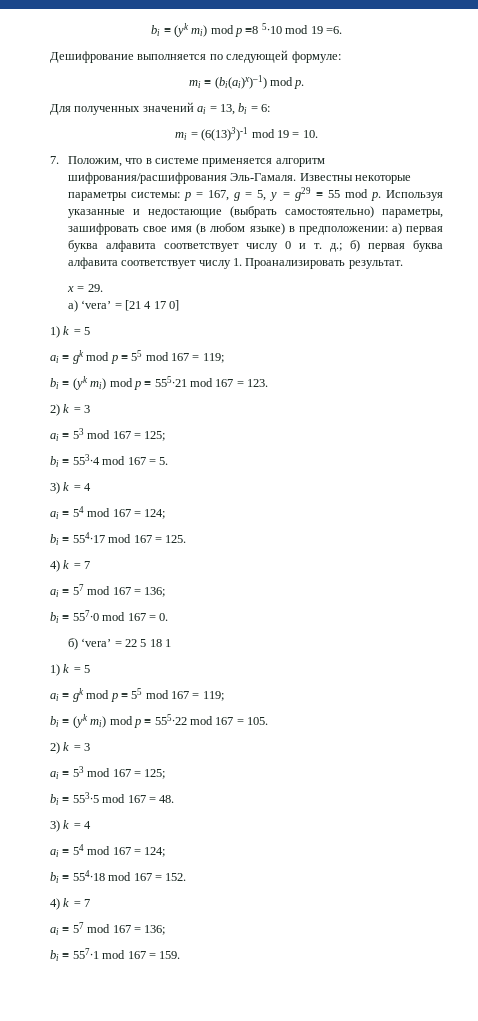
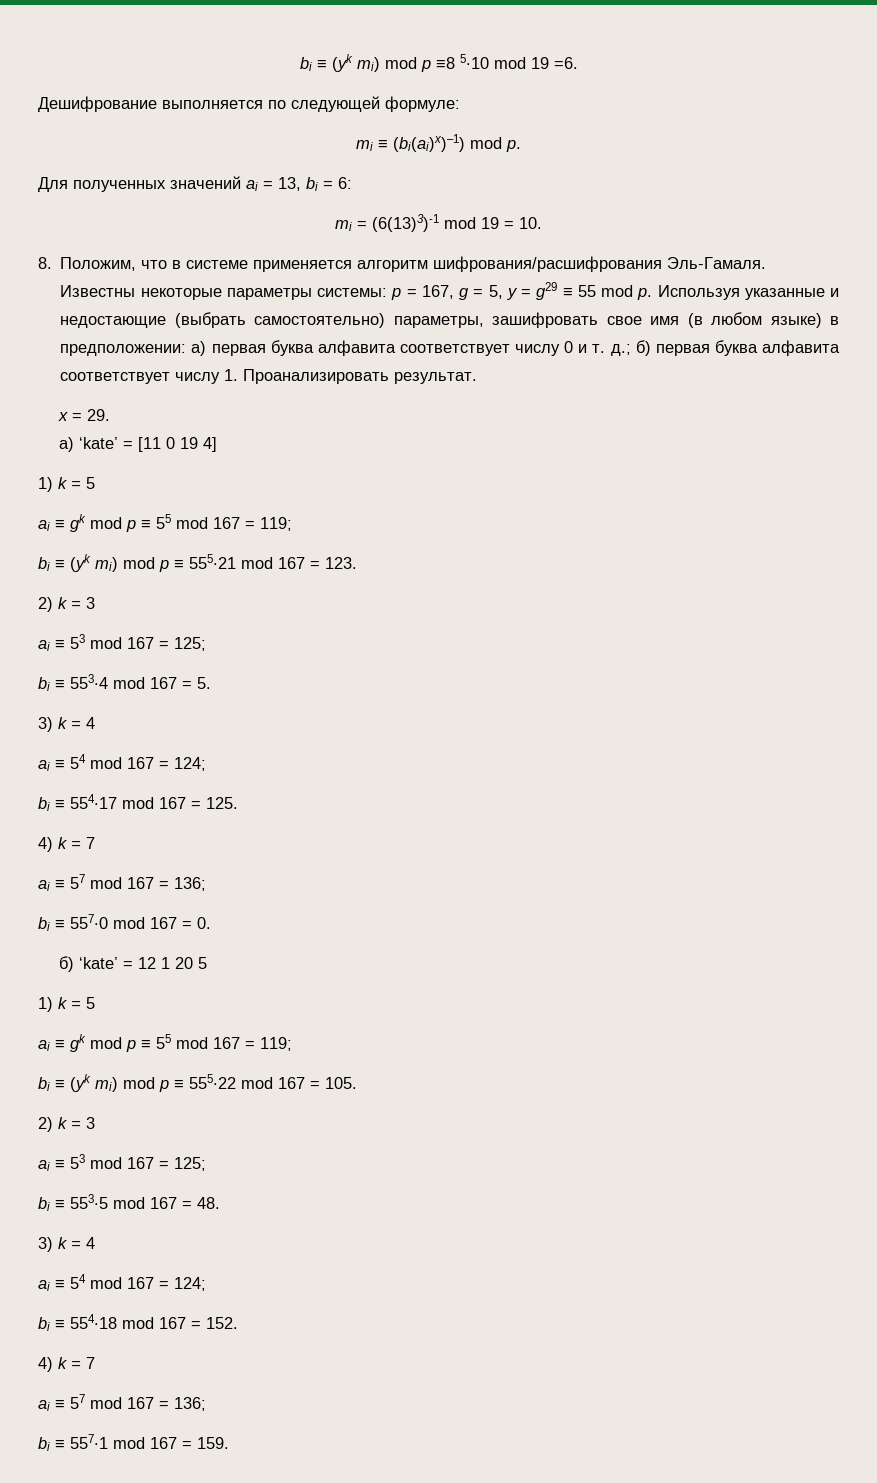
[50,156,59,164] 7. -> [38,257,52,269] 8.
[81,300,180,311] ‘vera’ = [21 4 17 0] -> [78,437,217,452] ‘kate’ = [11 0 19 4]
[81,638,172,647] ‘vera’ = 22 5 18 1 -> [78,957,207,969] ‘kate’ = 12 1 20 5

